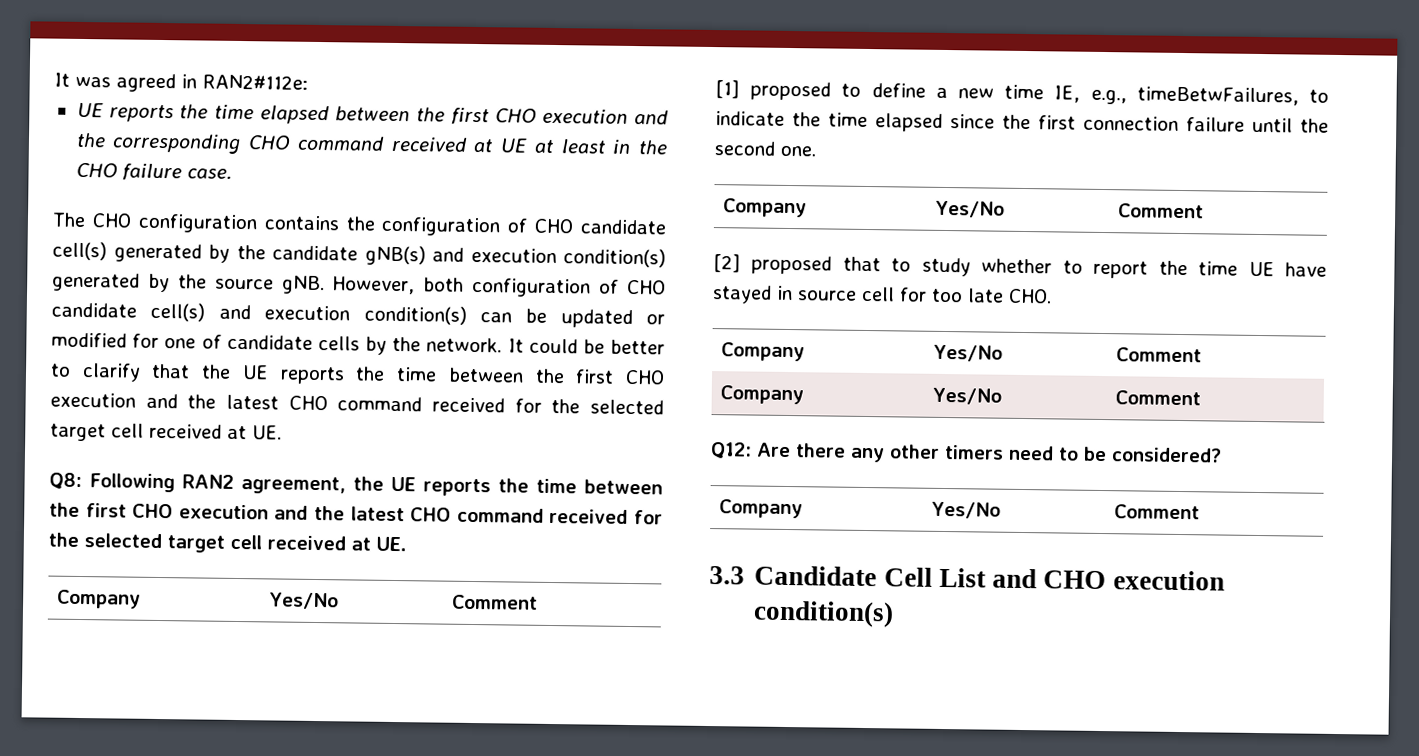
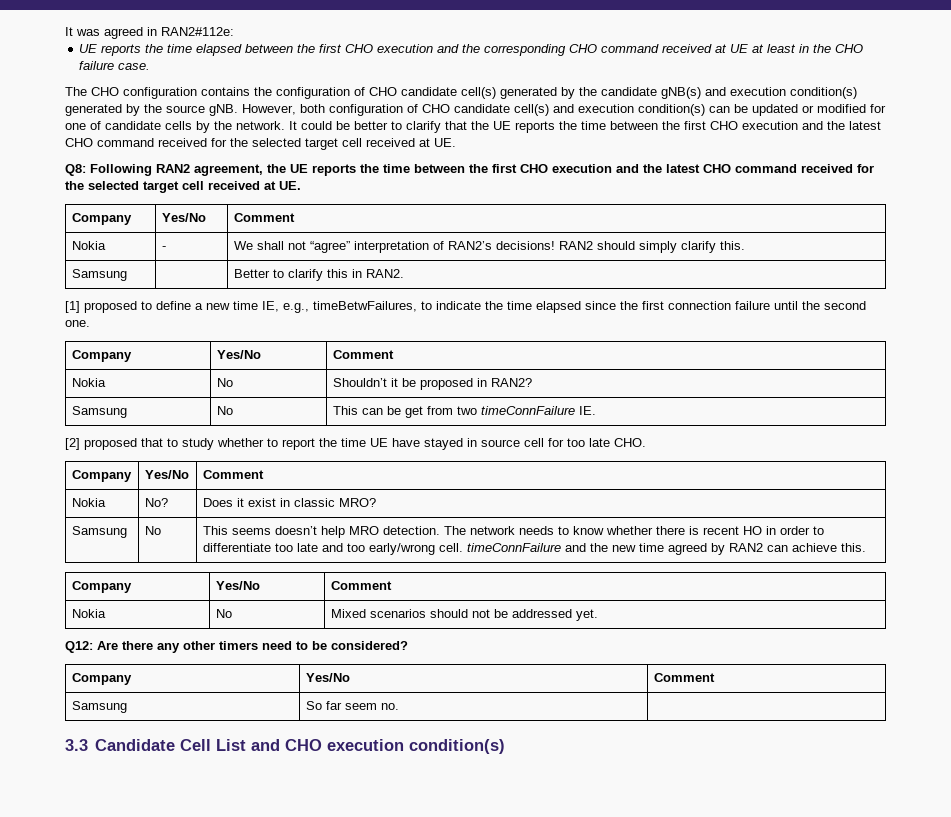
(538, 602) none -> [71,241,106,250] [161,246,166,250] [233,241,745,253] [71,269,127,281] [233,269,404,281] // Nokia | - | We shall not “agree” interpretation of RAN2’s decisions! RAN2 should simply clarify this. // Samsung | | Better to clarify this in RAN2.
(1204, 211) none -> [71,378,106,387] [216,378,233,387] [332,378,532,390] [71,406,127,418] [216,406,233,415] [332,406,596,418] // Nokia | No | Shouldn’t it be proposed in RAN2? // Samsung | No | This can be get from two timeConnFailure IE.
[719,385,804,405] [931,387,1002,405] [1114,390,1201,406] Company | Yes/No | Comment -> [71,498,106,507] [144,498,168,507] [202,498,376,507] [71,526,127,538] [144,526,161,535] [202,526,824,538] [202,543,866,555] [71,581,132,593] [215,581,260,590] [330,581,392,590] [71,609,106,618] [215,609,232,618] [330,609,598,621] Nokia | No? | Does it exist in classic MRO? // Samsung | No | This seems doesn’t help MRO detection. The network needs to know whether there is recent HO in order to differentiate too late and too early/wrong cell. timeConnFailure and the new time agreed by RAN2 can achieve this. // Company | Yes/No | Comment // Nokia | No | Mixed scenarios should not be addressed yet.
(1200, 512) none -> [71,701,127,713] [305,701,399,710] // Samsung | So far seem no. |

